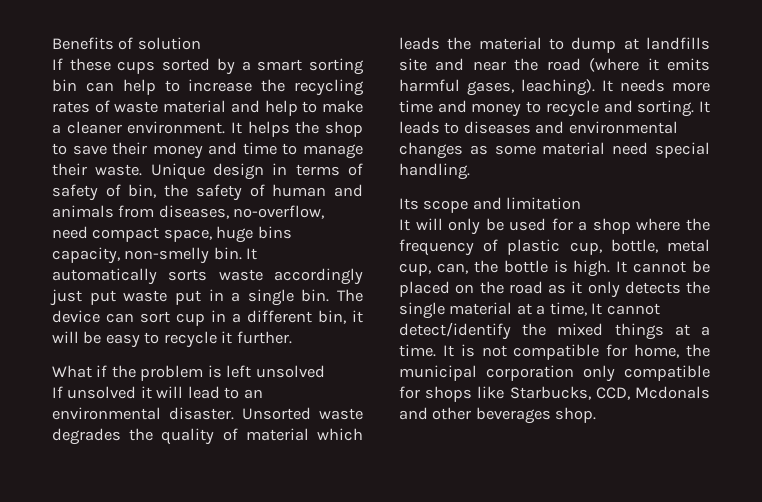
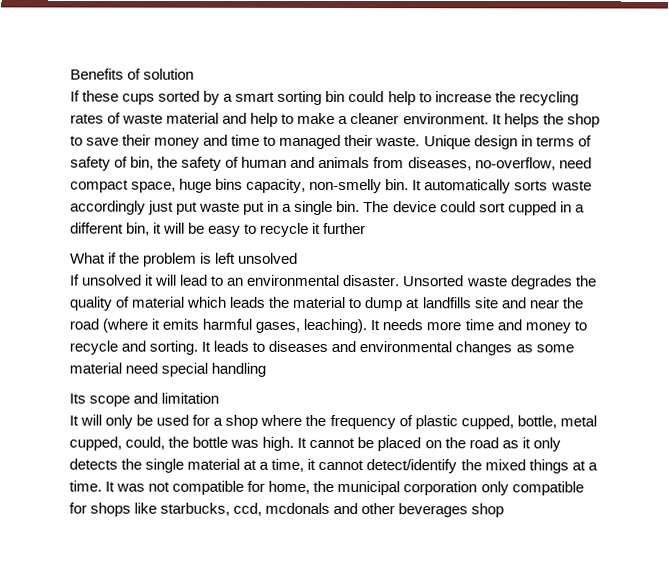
[85,82,114,92] can -> [348,91,385,103] could
[303,144,364,159] manage -> [279,134,342,150] managed
[106,311,205,326] can sort cup -> [439,201,557,216] could sort cupped
[236,331,292,344] further. -> [323,222,367,235] further
[399,163,470,180] handling. -> [211,362,267,377] handling
[569,242,602,255] cup, -> [460,415,514,430] cupped,
[399,263,468,276] cup, can, -> [69,436,166,451] cupped, could,
[553,260,568,273] is -> [230,439,260,448] was
[591,303,603,315] It -> [307,458,317,470] it
[460,344,475,357] is -> [116,483,146,492] was
[509,386,710,400] Starbucks, CCD, Mcdonals -> [160,502,331,516] starbucks, ccd, mcdonals
[555,407,597,423] shop. -> [471,503,505,518] shop

